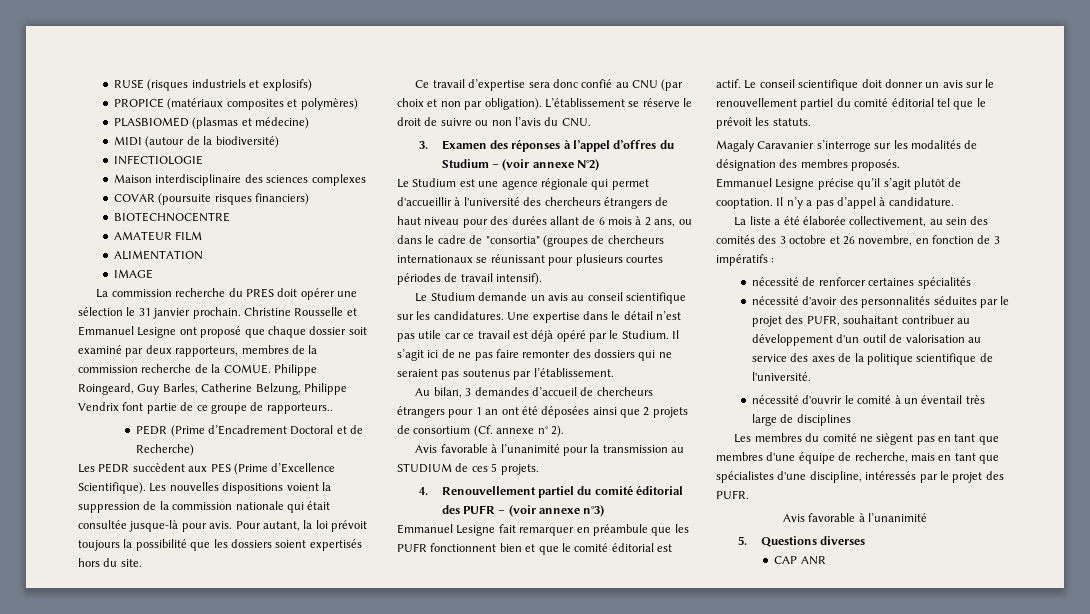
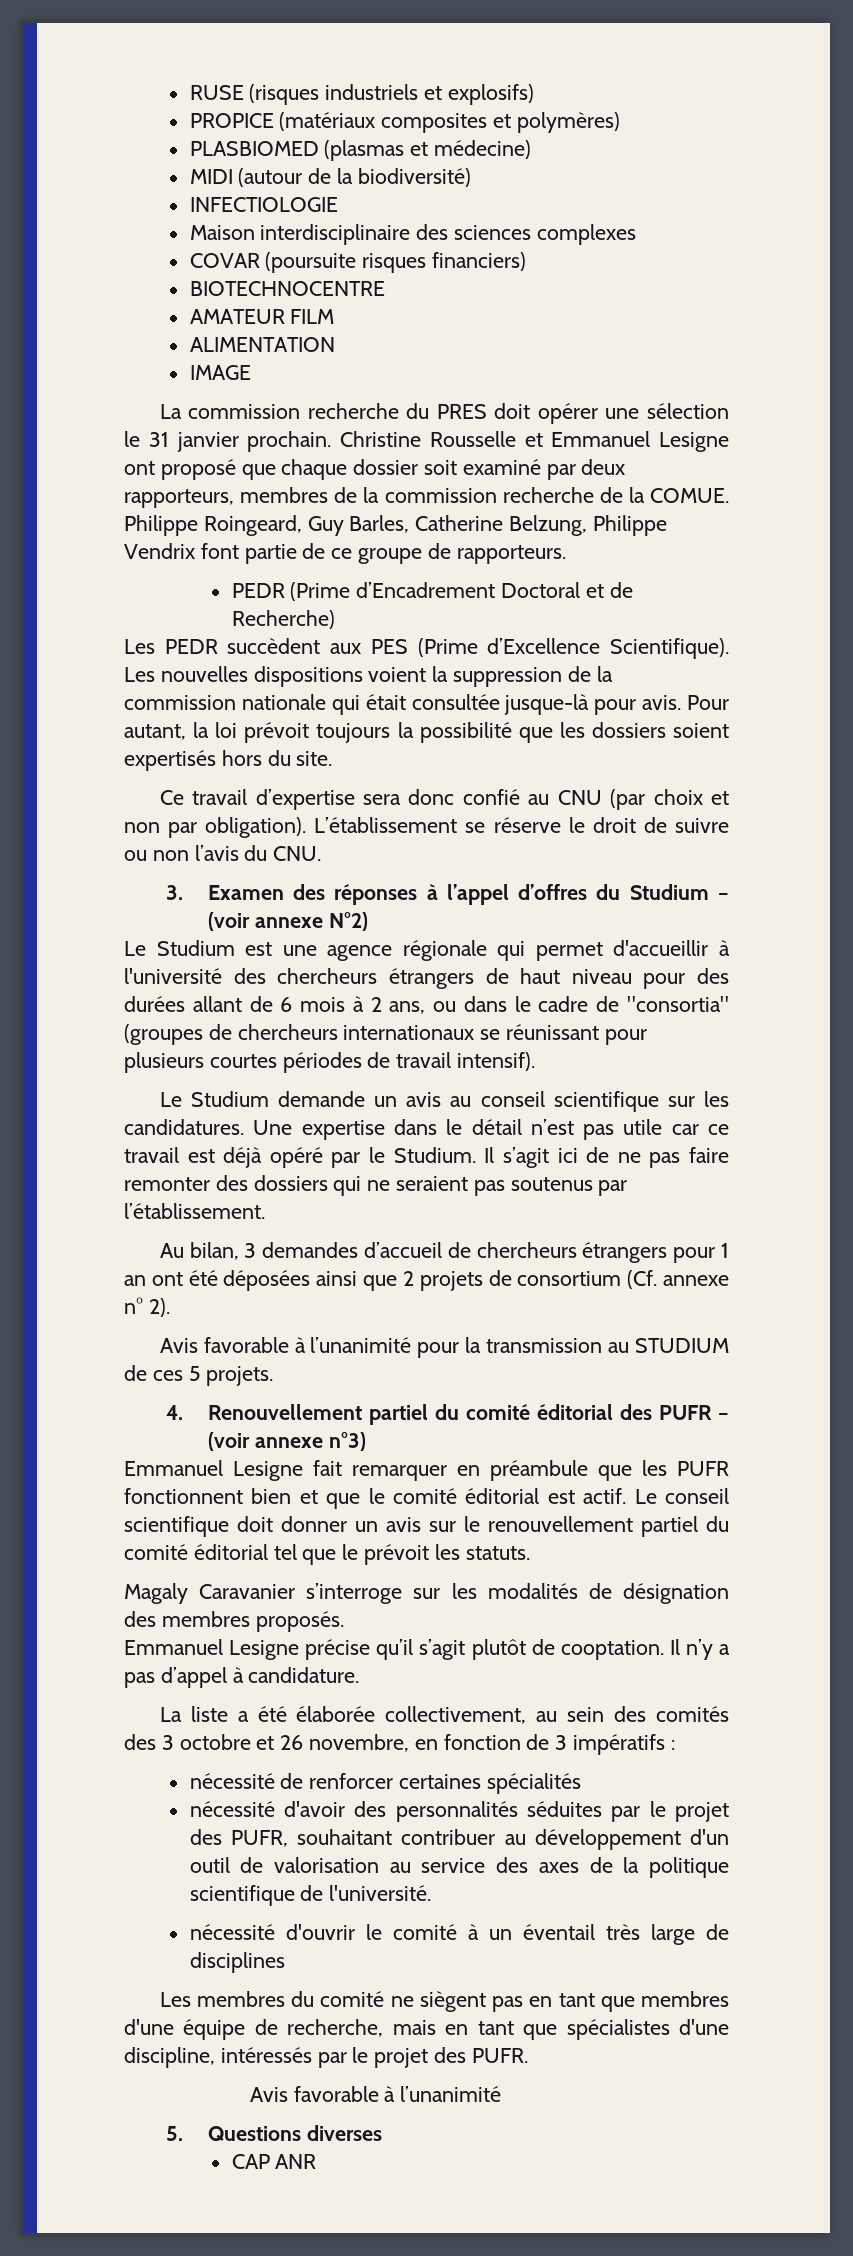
[266,403,333,414] rapporteurs.. -> [456,545,566,564] rapporteurs.

